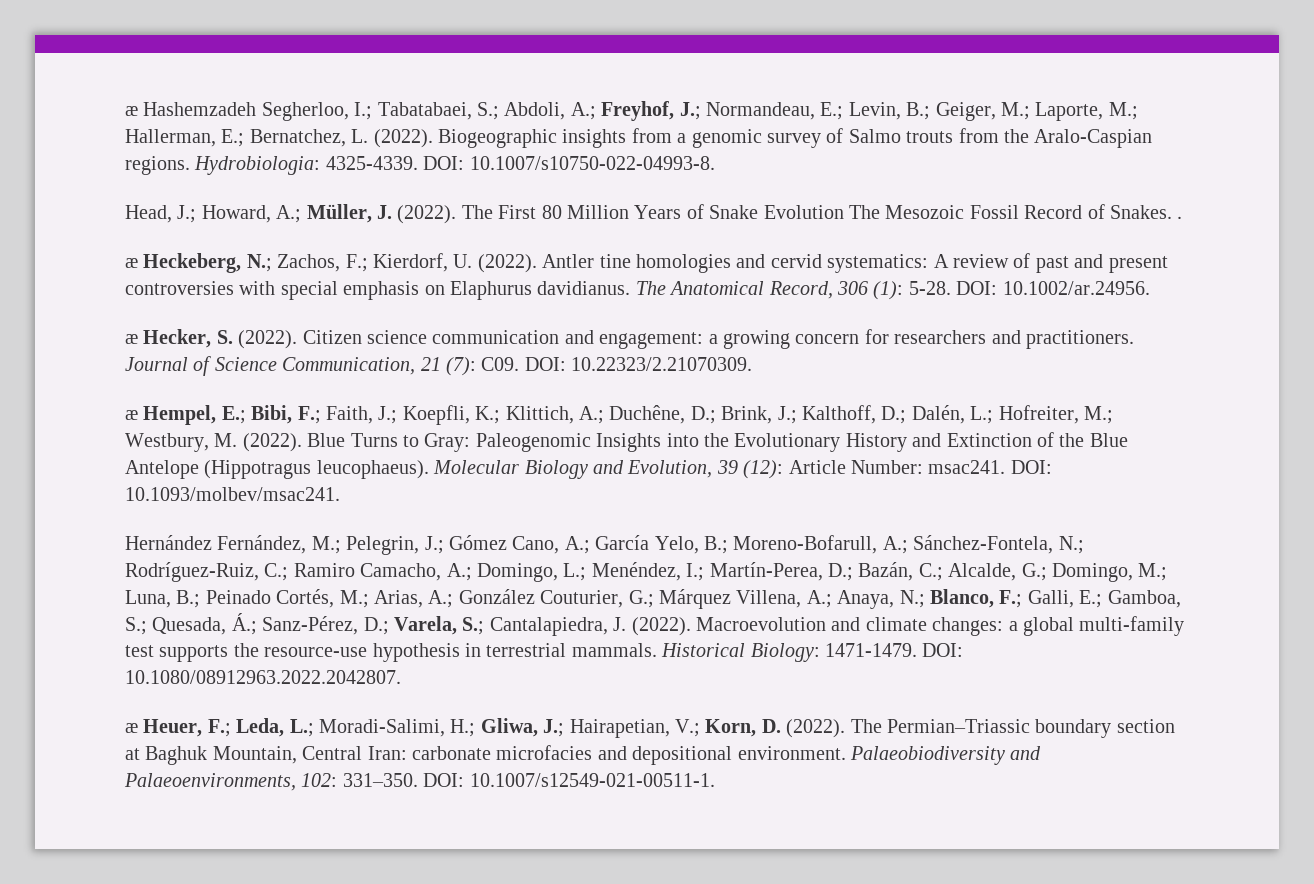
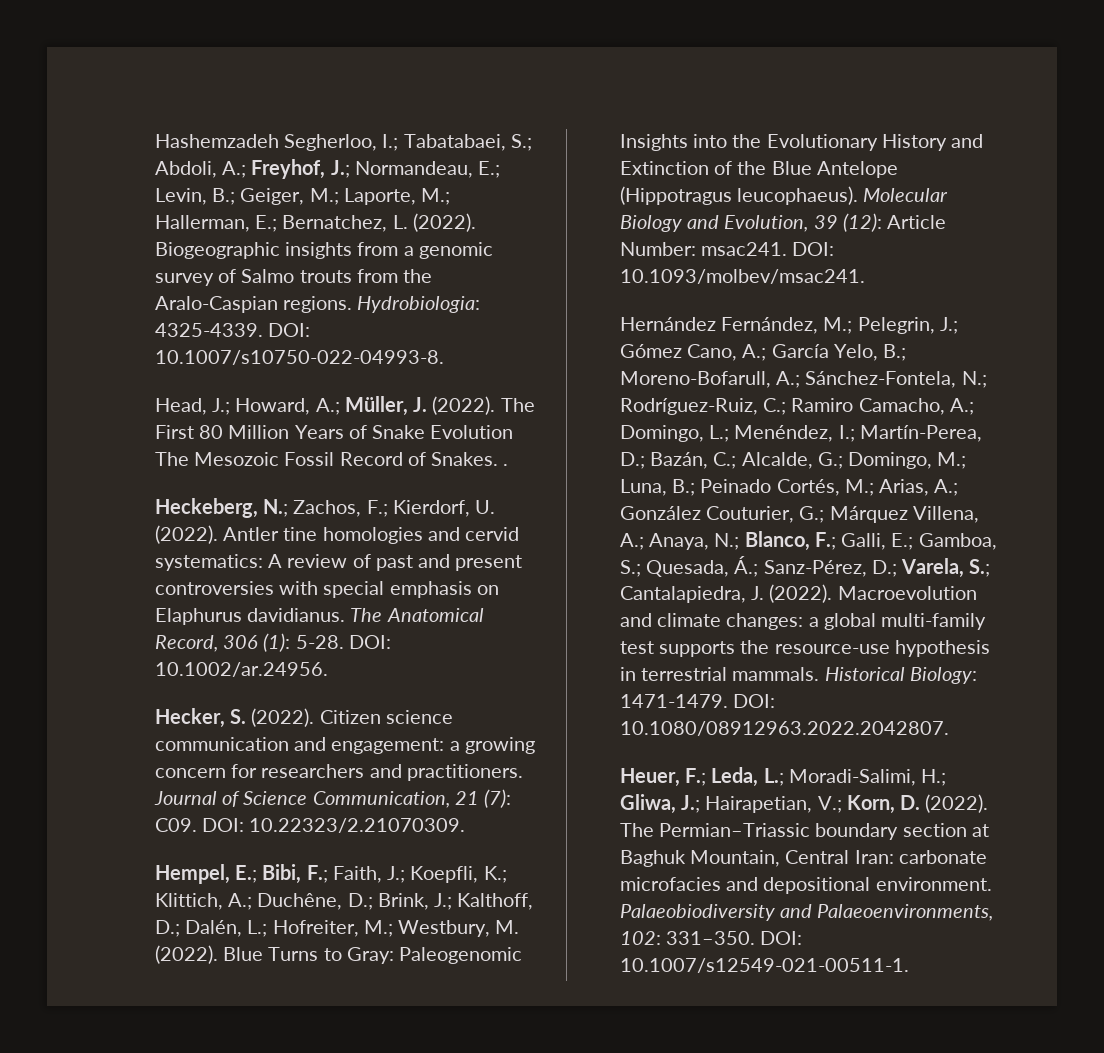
[124,106,138,116] æ -> (154, 141) none
[124,258,138,268] æ -> (509, 465) none
[124,334,138,344] æ -> (328, 669) none
[124,410,138,420] æ -> (466, 825) none
[124,723,138,733] æ -> (949, 728) none

